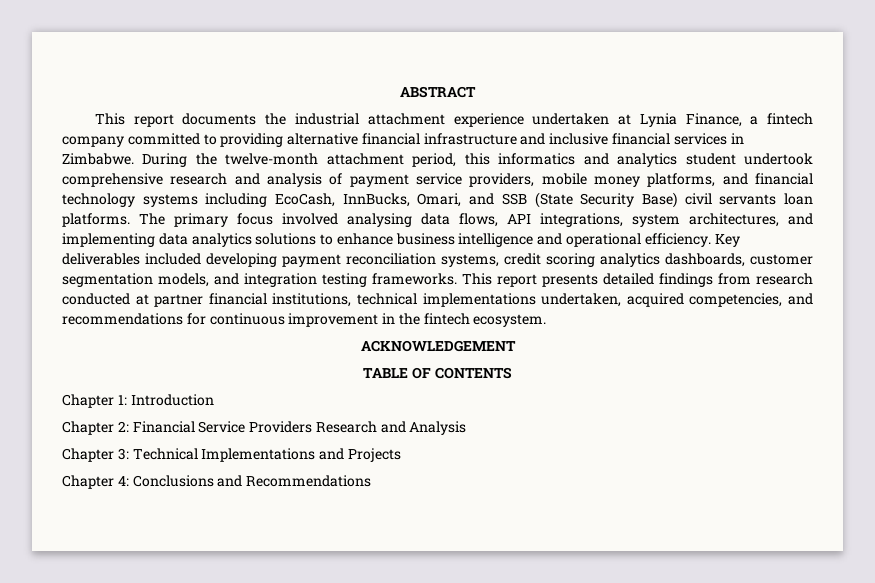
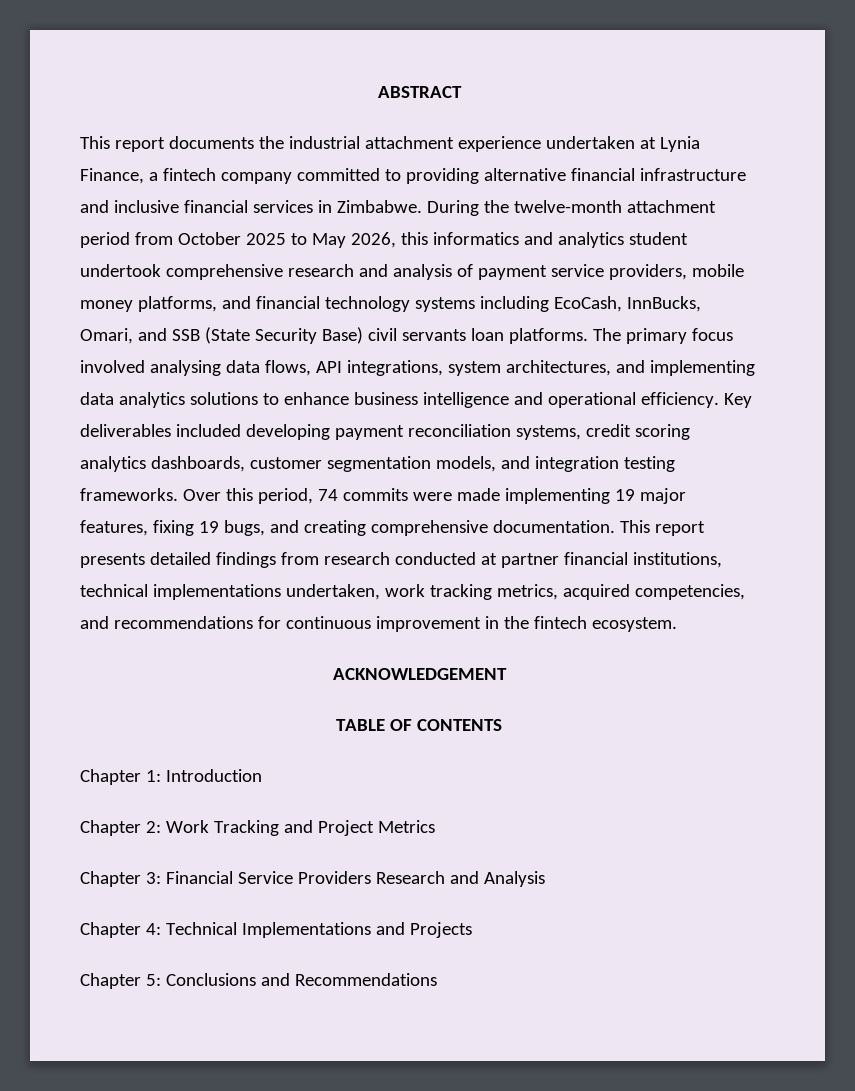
[412,153,457,167] period, -> [80,232,396,248] period from October 2025 to May 2026,
(457, 279) none -> [182,488,686,504] [80,520,615,536] Over this period, 74 commits were made implementing 19 major features, fixing 19 bugs, and creating comprehensive documentation.
(622, 300) none -> [384,584,558,600] work tracking metrics,
(129, 426) none -> [165,820,435,836] [80,871,161,887] Work Tracking and Project Metrics // Chapter 3:
[117,448,129,460] 3: -> [145,923,161,935] 4:
[117,476,129,486] 4: -> [145,974,161,986] 5:

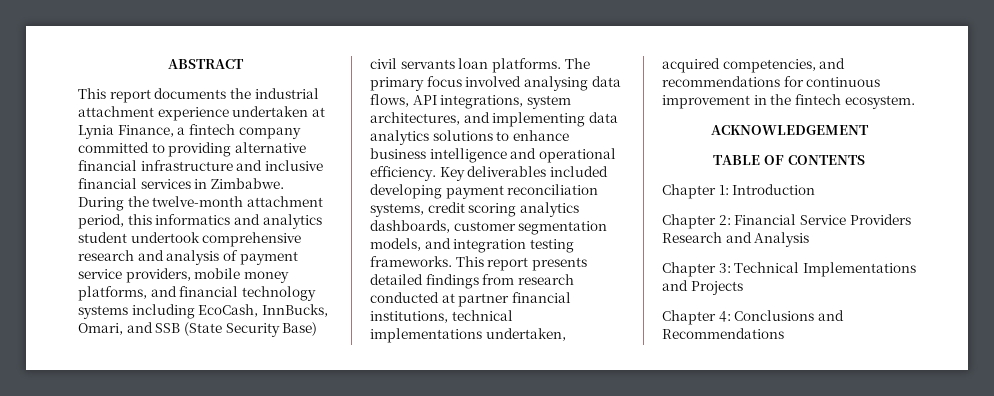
[80,232,396,248] period from October 2025 to May 2026, -> [78,214,124,229] period,
[182,488,686,504] [80,520,615,536] Over this period, 74 commits were made implementing 19 major features, fixing 19 bugs, and creating comprehensive documentation. -> (452, 261) none
[384,584,558,600] work tracking metrics, -> (566, 334) none
[165,820,435,836] [80,871,161,887] Work Tracking and Project Metrics // Chapter 3: -> (731, 220) none
[145,923,161,935] 4: -> [718,263,731,273] 3:
[145,974,161,986] 5: -> [718,311,731,322] 4:

